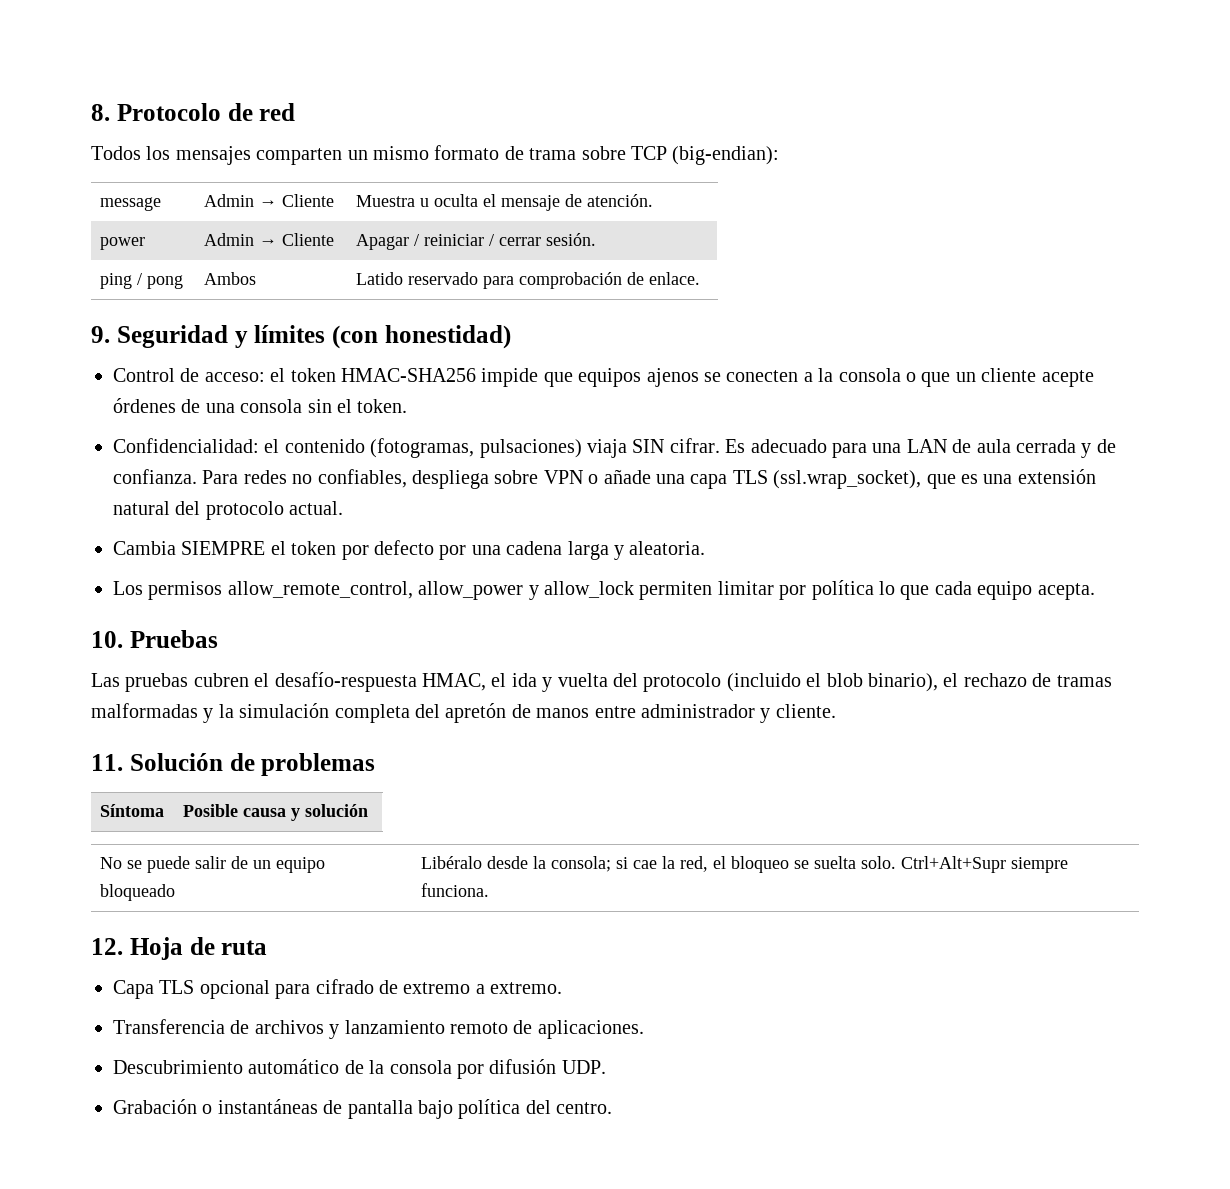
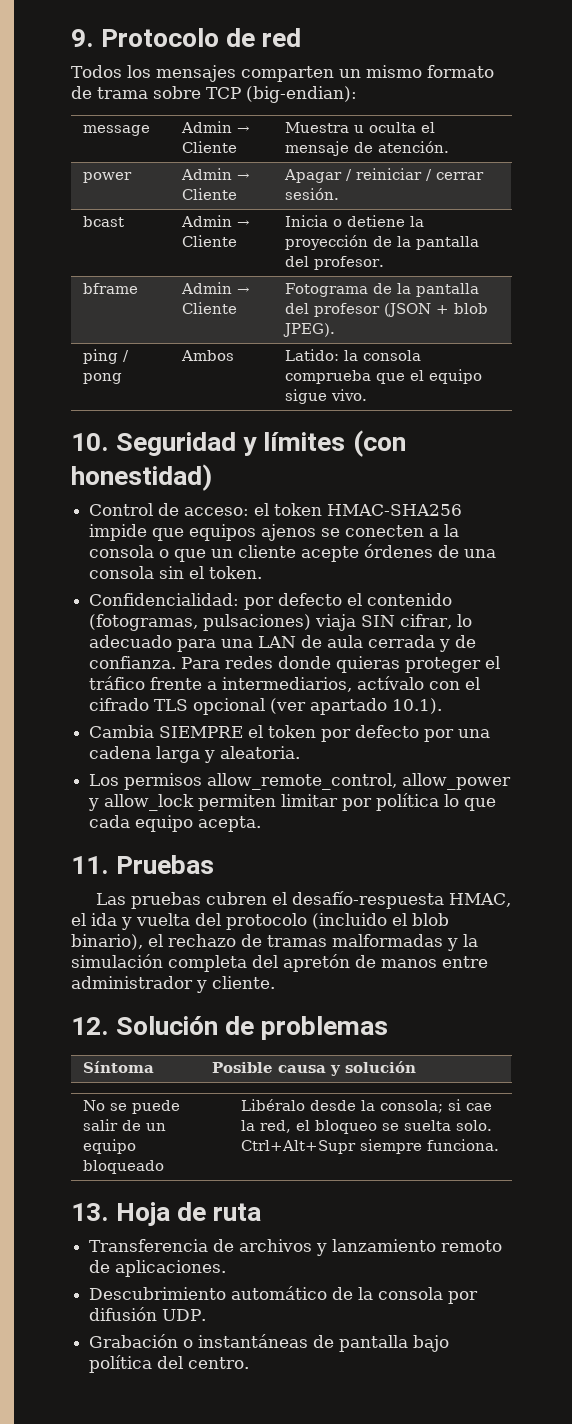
[91,104,110,121] 8. -> [71,29,94,47] 9.
[100,273,184,289] [204,272,257,285] [356,272,701,289] [91,326,110,343] ping / pong | Ambos | Latido reservado para comprobación de enlace. // 9. -> [83,216,125,227] [181,215,251,227] [182,235,238,247] [285,215,425,227] [285,235,480,250] [285,256,385,270] [83,283,139,294] [181,282,251,294] [182,302,238,314] [285,283,480,297] [285,303,489,317] [283,323,336,337] [83,349,130,364] [83,373,123,384] [181,350,235,361] [285,349,422,361] [285,369,483,384] [285,389,368,404] [71,433,109,451] bcast | Admin → Cliente | Inicia o detiene la proyección de la pantalla del profesor. // bframe | Admin → Cliente | Fotograma de la pantalla del profesor (JSON + blob JPEG). // ping / pong | Ambos | Latido: la consola comprueba que el equipo sigue vivo. // 10.
(259, 445) none -> [244,593,343,610] por defecto
[669,438,746,453] cifrar. Es -> [400,614,473,629] cifrar, lo
[292,469,1096,489] [113,501,344,520] no confiables, despliega sobre VPN o añade una capa TLS (ssl.wrap_socket), que es una extensión natural del protocolo actual. -> [278,656,501,673] [89,676,481,692] [89,698,443,715] donde quieras proteger el tráfico frente a intermediarios, actívalo con el cifrado TLS opcional (ver apartado 10.1).
[91,631,123,648] 10. -> [71,856,109,874] 11.
[91,754,123,771] 11. -> [71,1017,109,1035] 12.
[91,938,123,955] 12. -> [71,1203,109,1221] 13.
[113,979,563,999] // Capa TLS opcional para cifrado de extremo a extremo. -> (262, 1212) none

